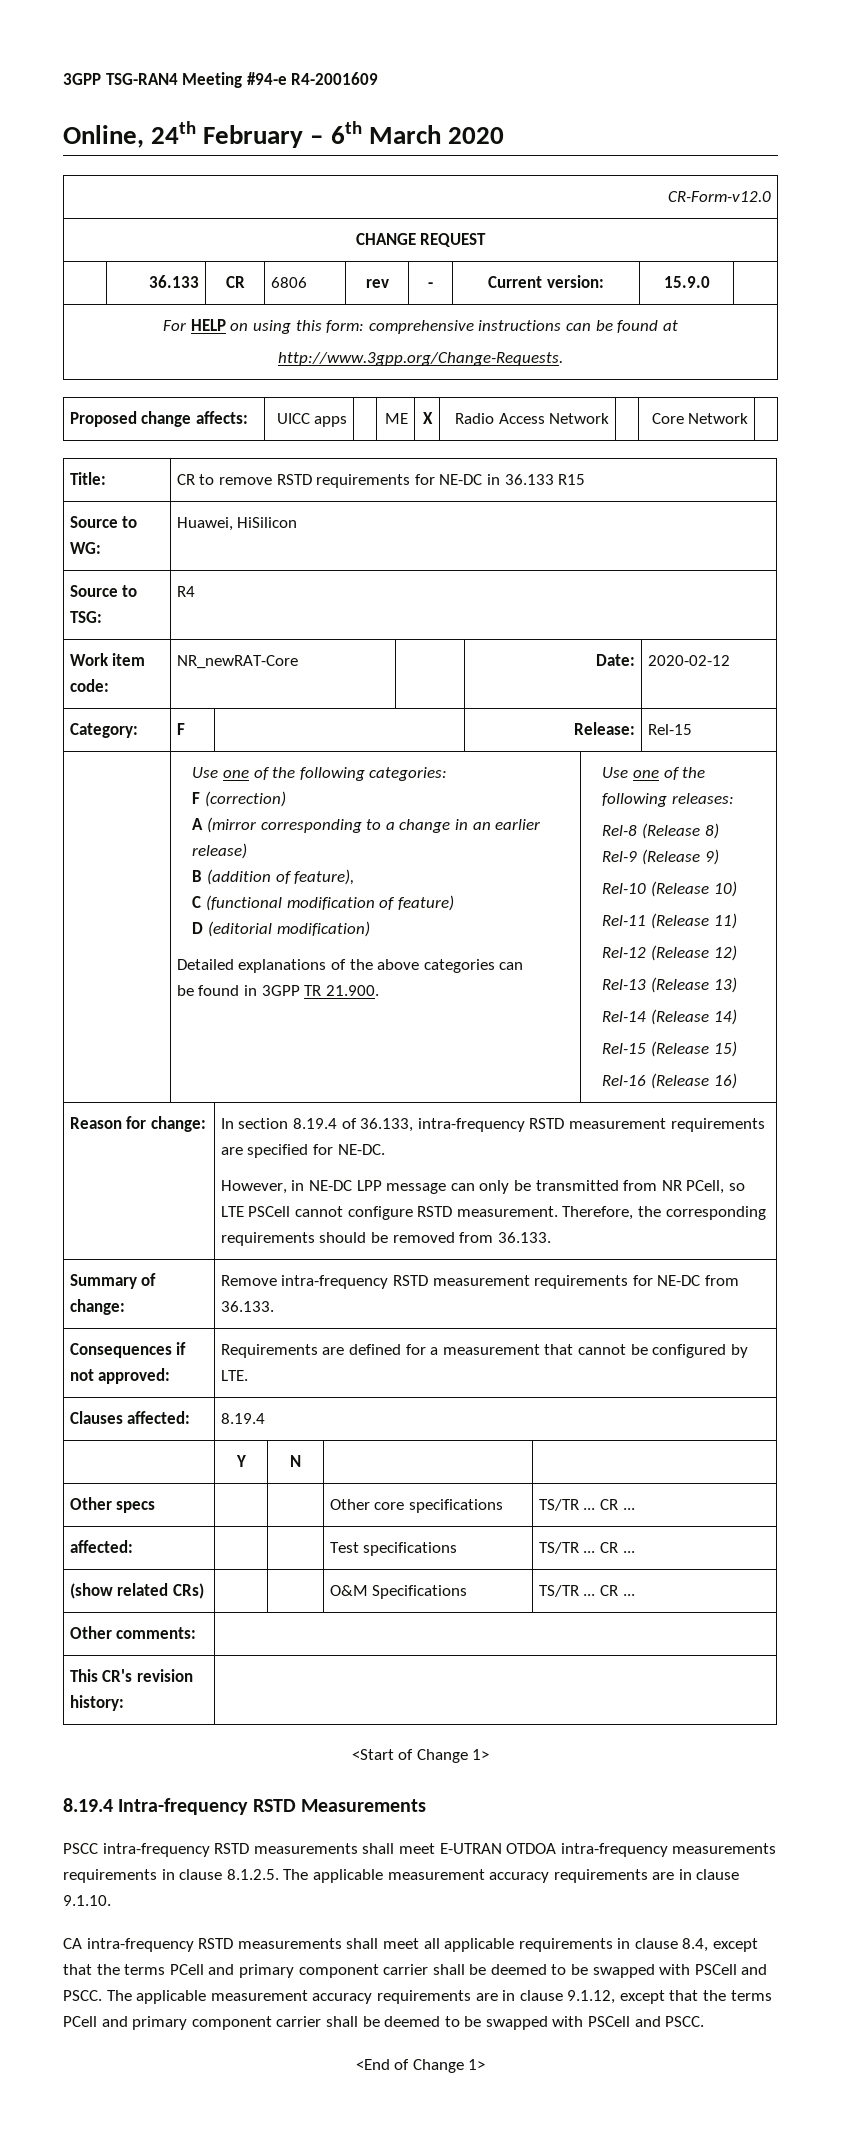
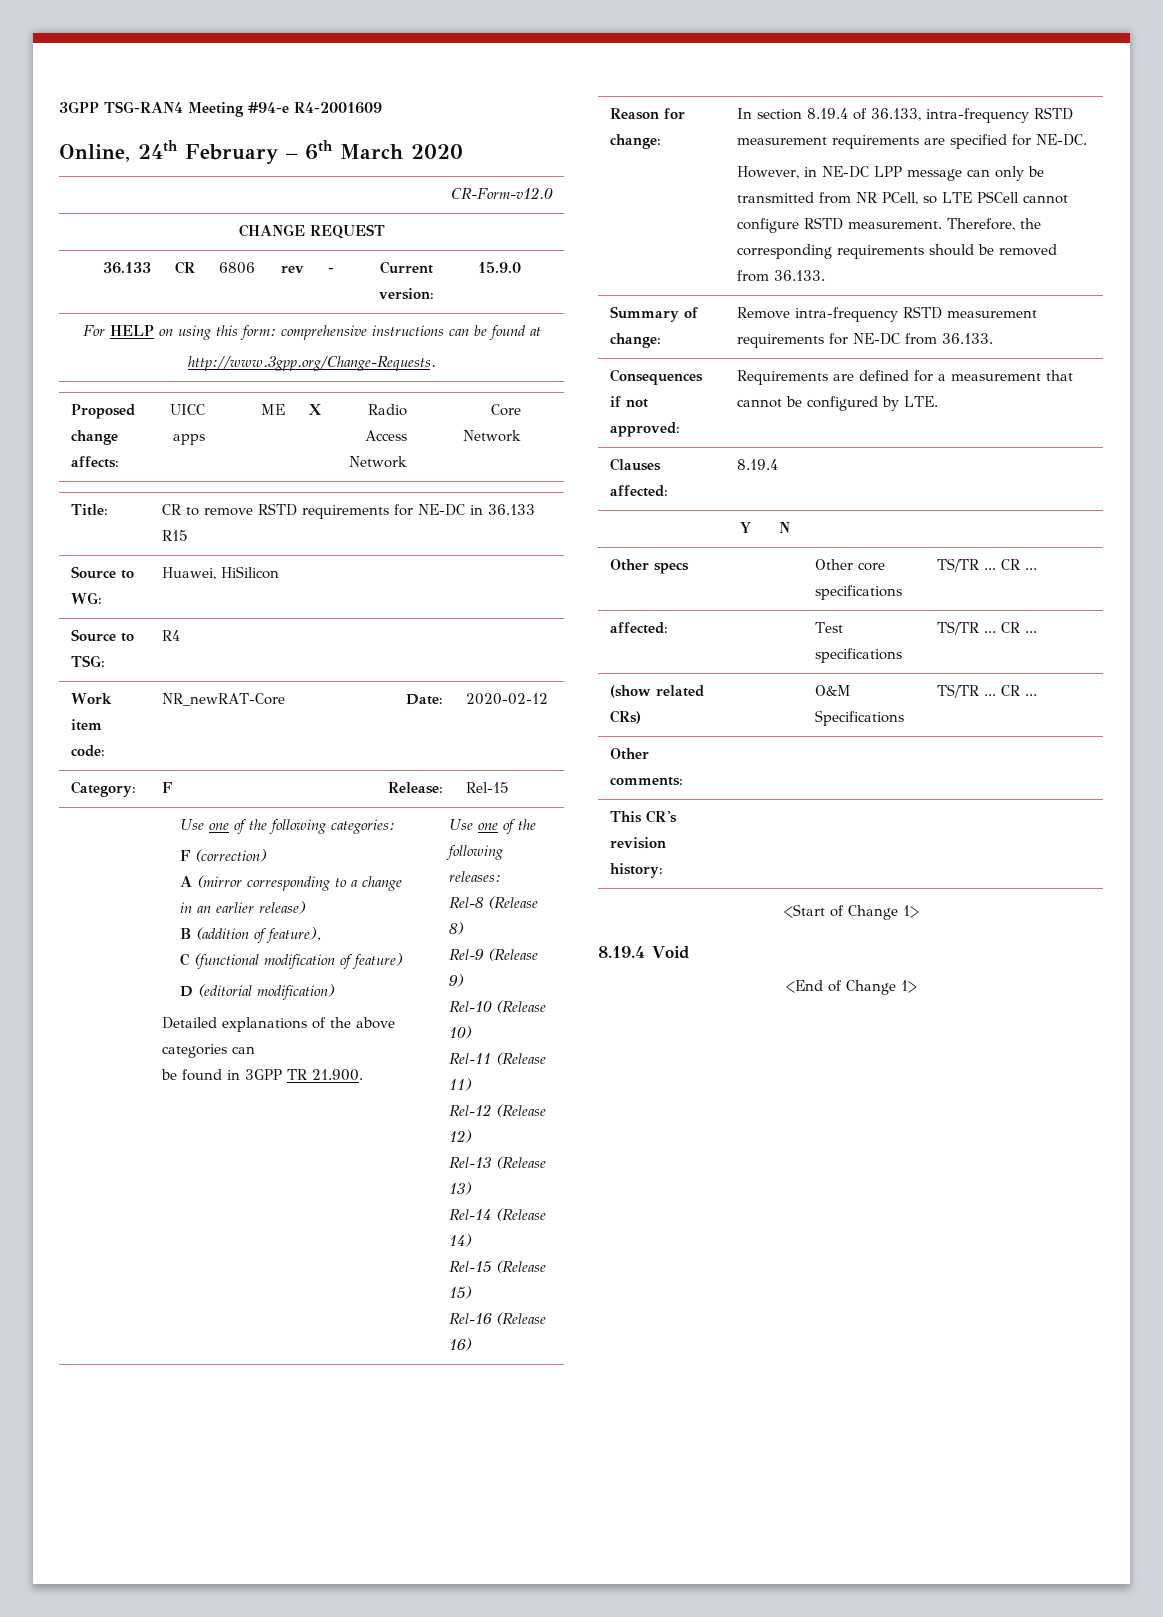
[118,1798,426,1815] [63,1843,777,1857] [63,1869,740,1883] [63,1895,111,1906] [63,1938,759,1952] [63,1964,768,1978] [63,1990,772,2004] [63,2016,705,2030] Intra-frequency RSTD Measurements // PSCC intra-frequency RSTD measurements shall meet E-UTRAN OTDOA intra-frequency measurements requirements in clause 8.1.2.5. The applicable measurement accuracy requirements are in clause 9.1.10. // CA intra-frequency RSTD measurements shall meet all applicable requirements in clause 8.4, except that the terms PCell and primary component carrier shall be deemed to be swapped with PSCell and PSCC. The applicable measurement accuracy requirements are in clause 9.1.12, except that the terms PCell and primary component carrier shall be deemed to be swapped with PSCell and PSCC. -> [652,946,690,959] Void

